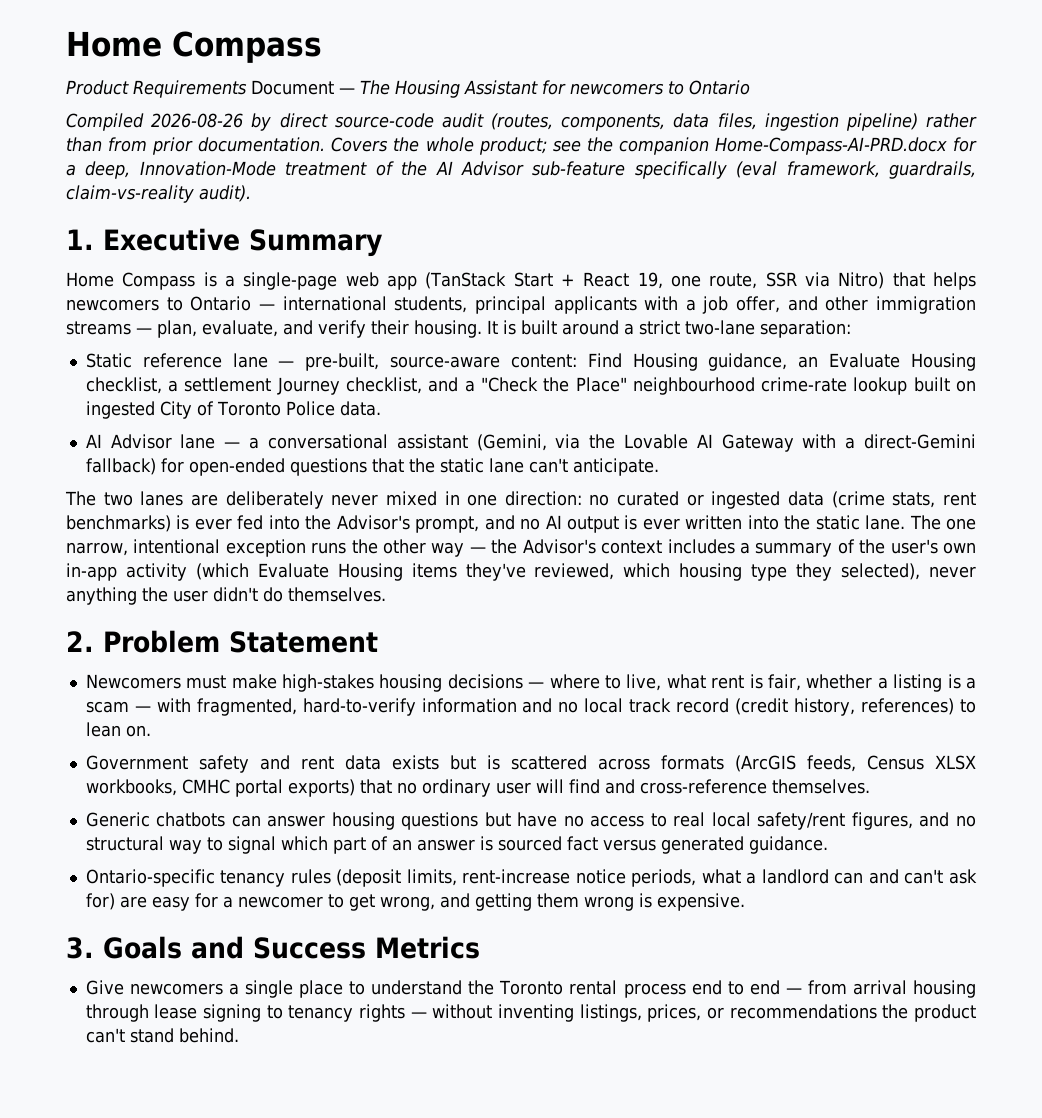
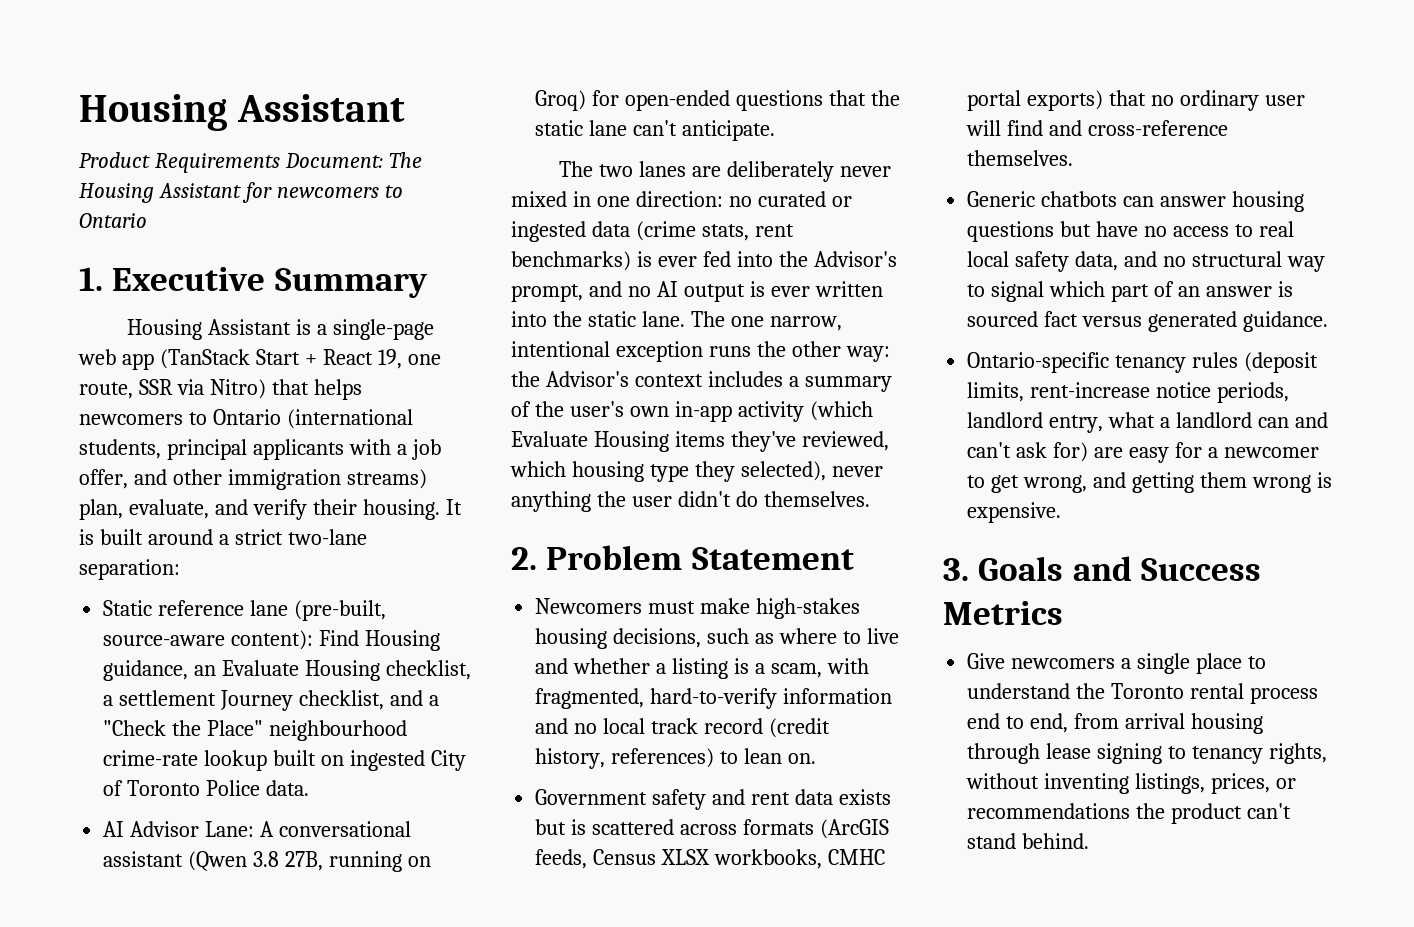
[66,31,322,63] Home Compass -> [79,94,405,131] Housing Assistant
[251,80,355,95] Document — -> [284,153,383,168] Document:
[66,113,977,131] [66,137,977,155] [66,161,976,179] [66,185,251,203] // Compiled 2026-08-26 by direct source-code audit (routes, components, data files, ingestion pipeline) rather than from prior documentation. Covers the whole product; see the companion Home-Compass-AI-PRD.docx for a deep, Innovation-Mode treatment of the AI Advisor sub-feature specifically (eval framework, guardrails, claim-vs-reality audit). -> (147, 220) none
[66,272,196,290] Home Compass -> [127,319,292,340] Housing Assistant
[258,296,387,311] — international -> [286,409,413,429] (international
[66,321,152,335] streams — -> [346,469,427,489] streams)
[278,353,577,371] — pre-built, source-aware content: -> [294,600,387,621] [103,630,314,650] (pre-built, source-aware content):
[180,434,977,452] [85,458,156,475] lane — a conversational assistant (Gemini, via the Lovable AI Gateway with a direct-Gemini fallback) -> [205,821,411,837] [103,851,431,872] [535,90,587,111] Lane: A conversational assistant (Qwen 3.8 27B, running on Groq)
[431,542,486,557] way — -> [845,346,890,362] way:
[447,674,801,691] decisions — where to live, what rent is fair, -> [613,628,899,648] [535,658,569,674] decisions, such as where to live and
[85,701,151,713] scam — -> [770,663,822,678] scam,
[757,812,913,830] safety/rent figures, -> [1015,251,1119,272] safety data,
(697, 878) none -> [967,412,1104,433] landlord entry,
[749,980,802,995] end — -> [1030,713,1069,733] end,
[359,1004,427,1022] rights — -> [1268,743,1327,764] rights,

